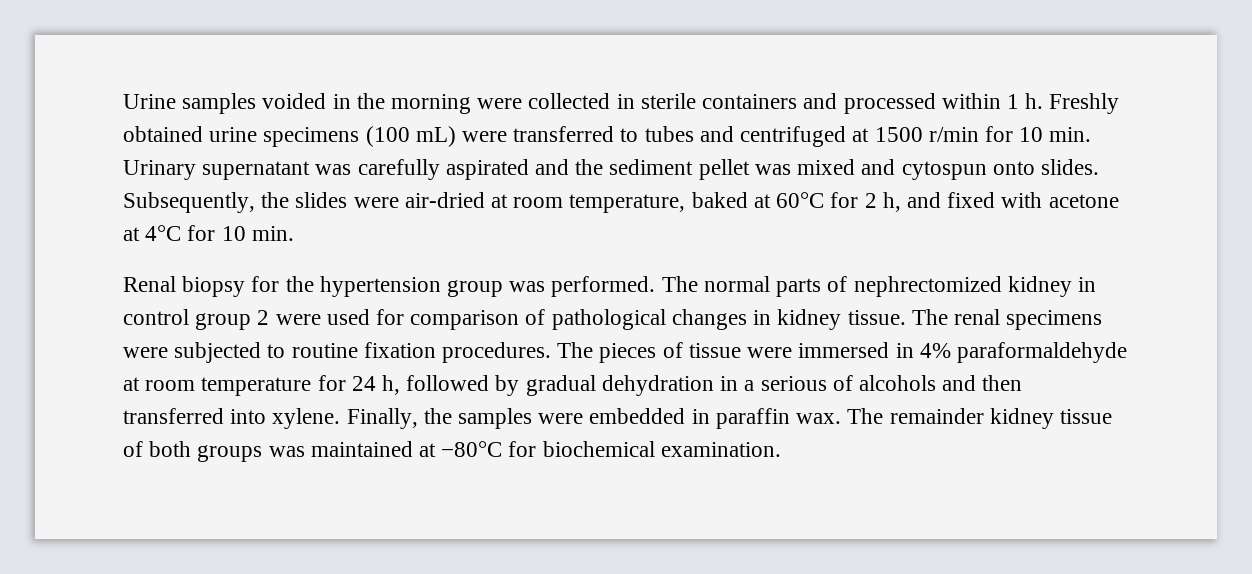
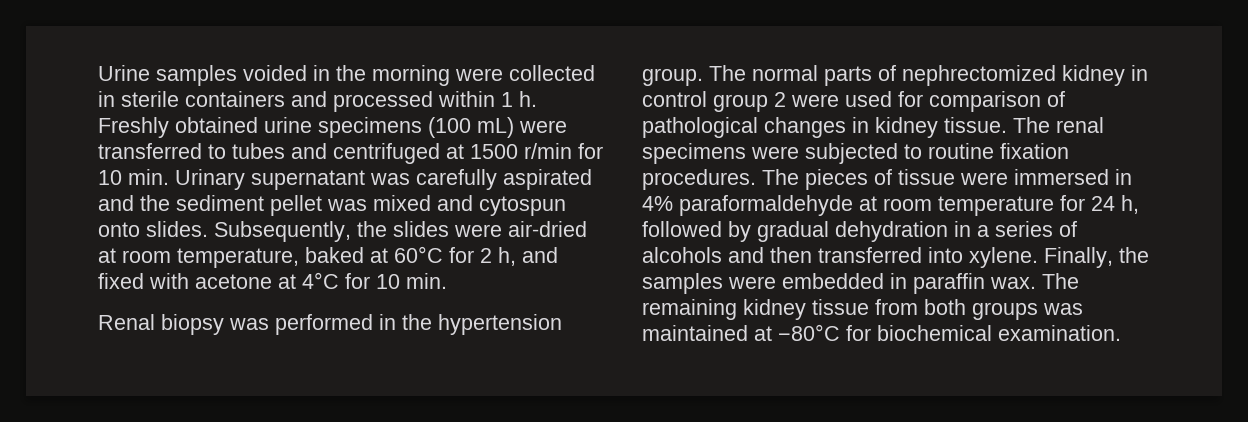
[251,276,656,297] for the hypertension group was performed. -> [229,314,562,335] [642,68,703,86] was performed in the hypertension group.
[760,376,827,391] serious -> [995,221,1053,237] series
[889,408,984,424] remainder -> [642,299,737,320] remaining
[123,441,143,457] of -> [875,299,918,315] from

